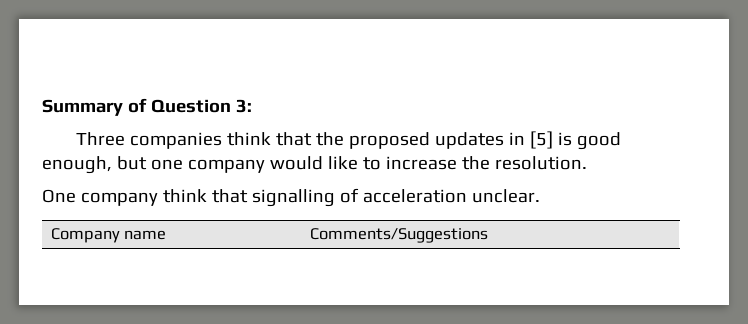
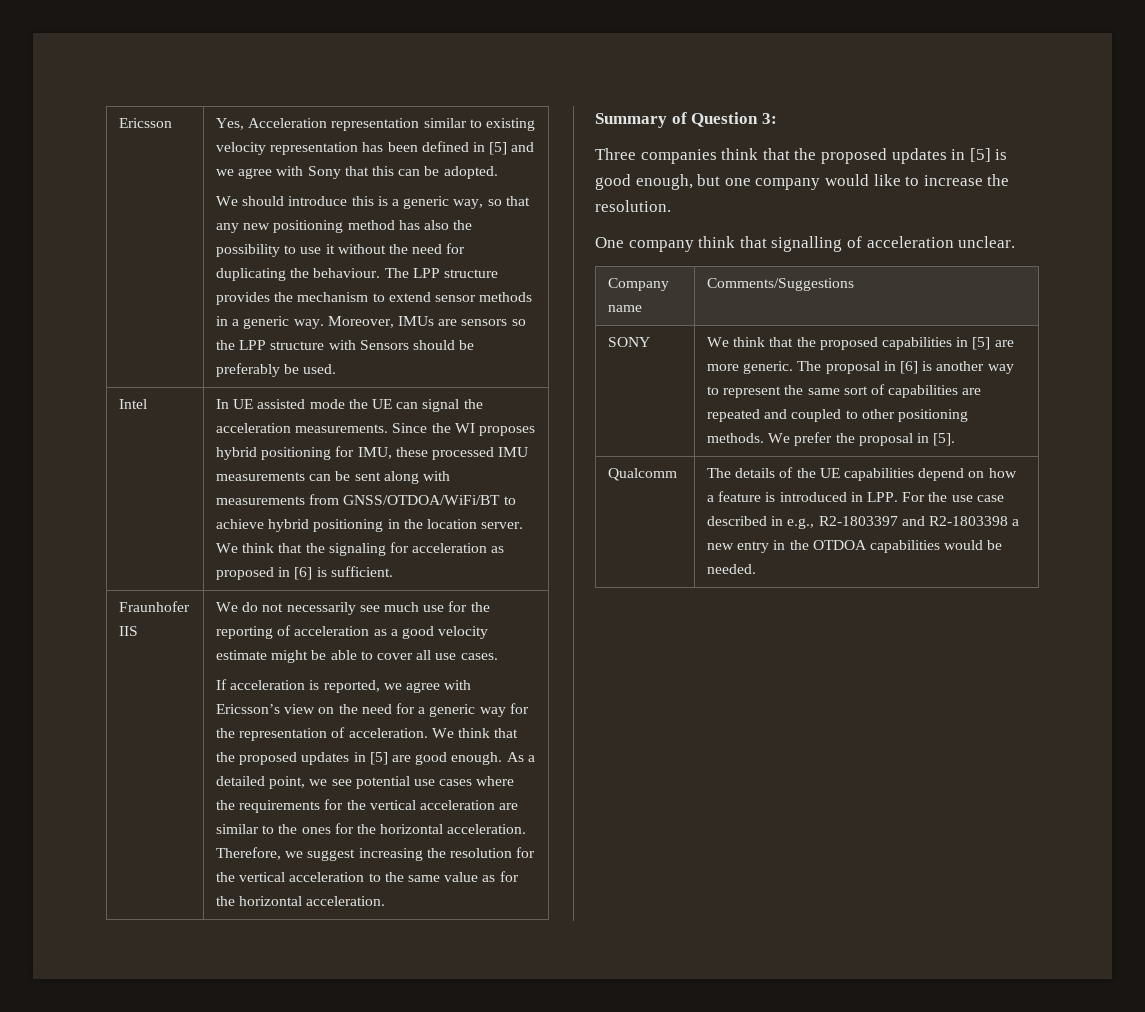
(42, 107) none -> [119,118,173,128] [216,118,535,131] [216,141,535,155] [216,166,498,179] [216,196,530,209] [216,220,473,233] [216,243,466,257] [216,268,498,281] [216,292,533,305] [216,316,526,329] [216,340,475,350] [216,363,337,377] [119,399,148,409] [216,399,483,412] [216,423,535,436] [216,446,529,460] [216,471,450,484] [216,494,516,505] [216,519,524,532] [216,542,505,556] [216,566,393,580] [119,601,191,612] [119,626,139,636] [216,601,490,615] [216,625,489,639] [216,650,498,663] [216,679,472,693] [216,703,529,717] [216,727,519,741] [216,752,535,765] [216,776,515,789] [216,799,519,813] [216,823,527,834] [216,847,536,861] [216,871,519,882] [216,896,386,906] Ericsson | Yes, Acceleration representation similar to existing velocity representation has been defined in [5] and we agree with Sony that this can be adopted. // We should introduce this is a generic way, so that any new positioning method has also the possibility to use it without the need for duplicating the behaviour. The LPP structure provides the mechanism to extend sensor methods in a generic way. Moreover, IMUs are sensors so the LPP structure with Sensors should be preferably be used. // Intel | In UE assisted mode the UE can signal the acceleration measurements. Since the WI proposes hybrid positioning for IMU, these processed IMU measurements can be sent along with measurements from GNSS/OTDOA/WiFi/BT to achieve hybrid positioning in the location server. We think that the signaling for acceleration as proposed in [6] is sufficient. // Fraunhofer IIS | We do not necessarily see much use for the reporting of acceleration as a good velocity estimate might be able to cover all use cases. // If acceleration is reported, we agree with Ericsson’s view on the need for a generic way for the representation of acceleration. We think that the proposed updates in [5] are good enough. As a detailed point, we see potential use cases where the requirements for the vertical acceleration are similar to the ones for the horizontal acceleration. Therefore, we suggest increasing the resolution for the vertical acceleration to the same value as for the horizontal acceleration. //
(488, 235) none -> [608,337,651,347] [707,337,1014,350] [707,361,1014,374] [707,384,982,398] [707,409,968,422] [707,432,956,446] [608,468,678,481] [707,467,1017,481] [707,491,1004,502] [707,516,1020,529] [707,540,1003,553] [707,564,757,574] // SONY | We think that the proposed capabilities in [5] are more generic. The proposal in [6] is another way to represent the same sort of capabilities are repeated and coupled to other positioning methods. We prefer the proposal in [5]. // Qualcomm | The details of the UE capabilities depend on how a feature is introduced in LPP. For the use case described in e.g., R2-1803397 and R2-1803398 a new entry in the OTDOA capabilities would be needed.

